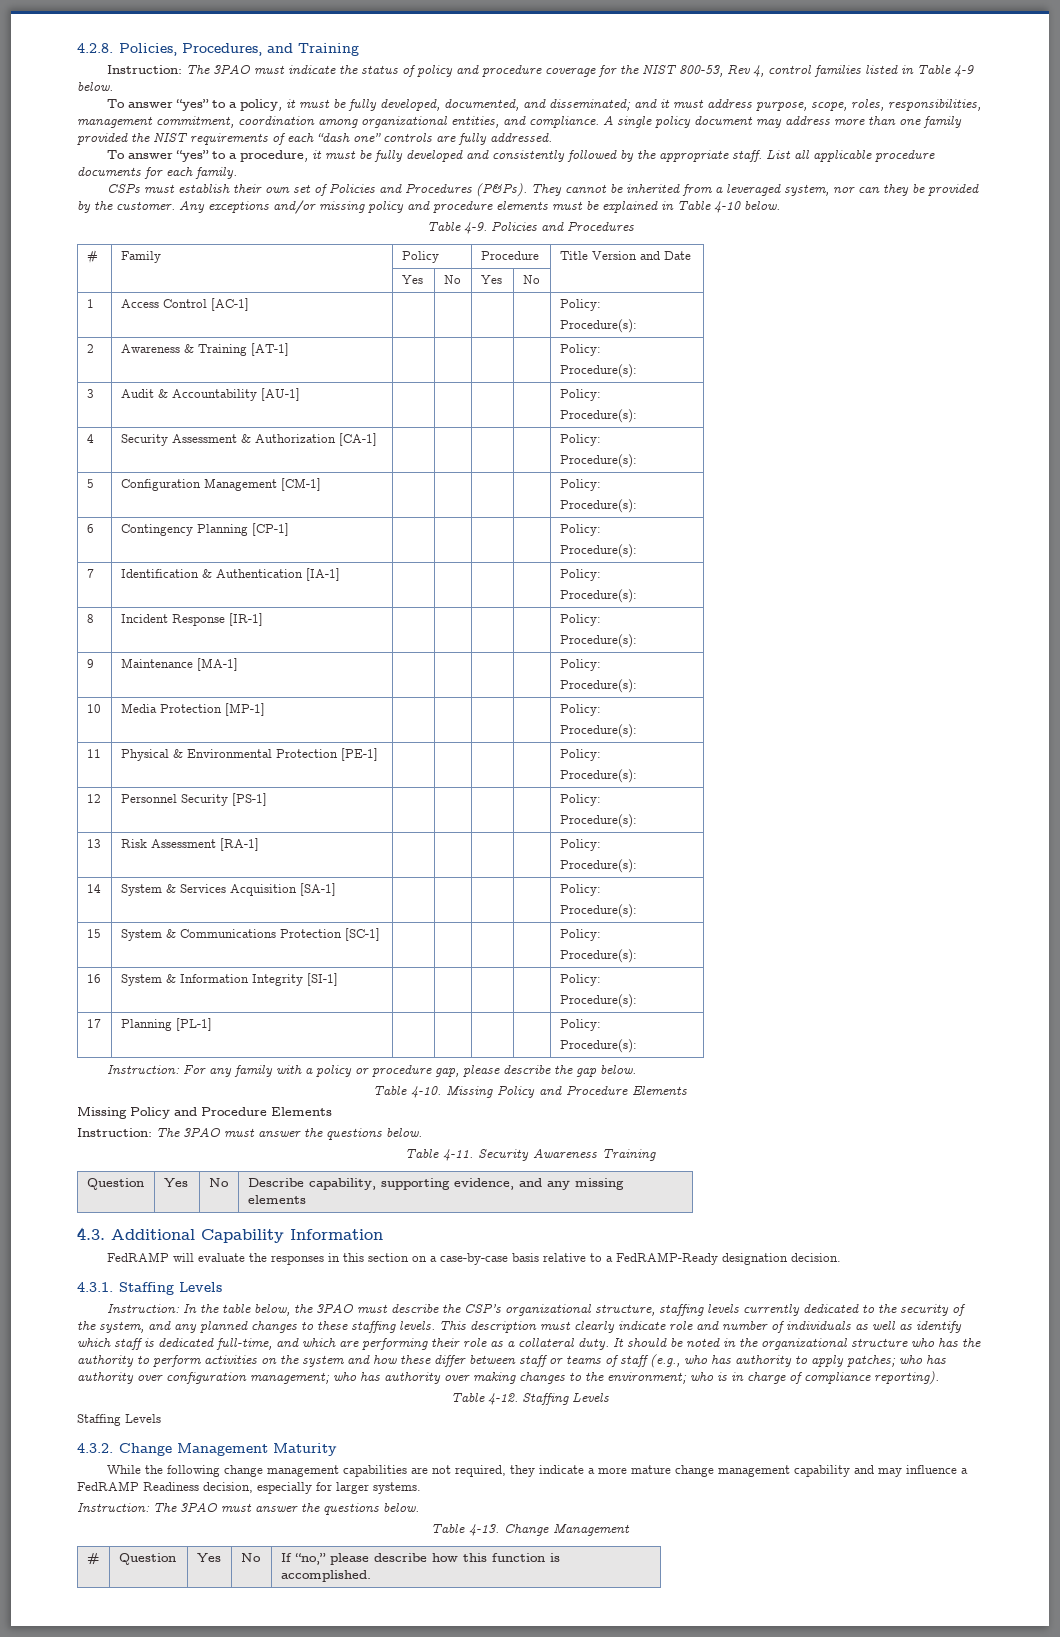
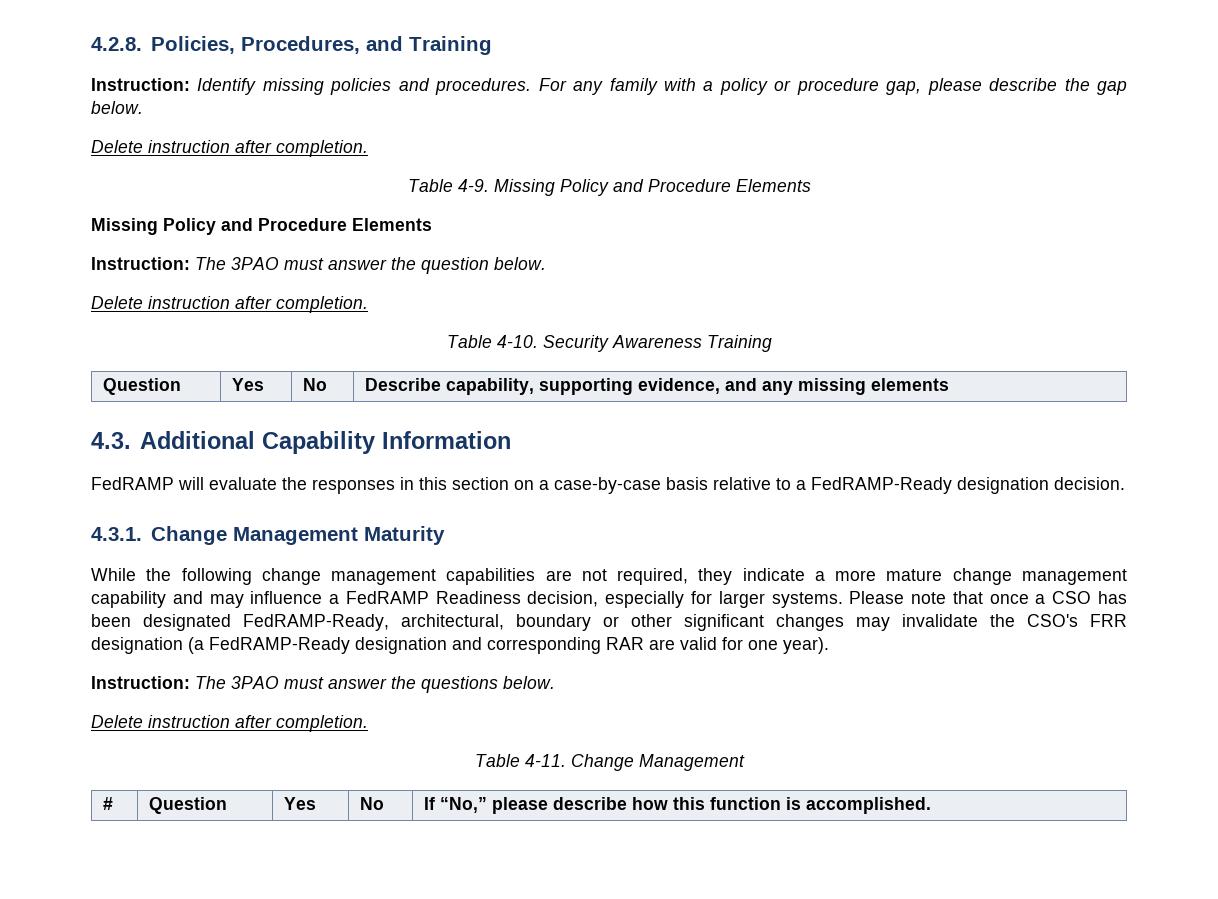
[185,64,974,77] [77,82,113,91] [106,99,981,111] [77,116,962,128] [77,132,552,145] [106,149,935,162] [77,167,237,179] [106,183,979,197] [77,200,780,214] [426,221,634,234] [86,250,98,264] [120,251,161,263] [401,251,439,263] [480,251,539,260] [559,251,691,260] [401,275,423,284] [443,275,461,284] [480,275,502,284] [522,275,540,284] [86,299,94,308] [120,298,249,311] [559,299,601,311] [559,319,637,333] [86,344,94,353] [120,343,289,356] [559,344,601,356] [559,364,637,378] [86,389,94,398] [120,388,300,401] [559,389,601,401] [559,409,637,423] [86,434,94,443] [120,433,377,446] [559,434,601,446] [559,454,637,468] [86,479,94,488] [120,478,321,491] [559,479,601,491] [559,499,637,513] [86,524,94,533] [120,523,289,536] [559,524,601,536] [559,544,637,558] [86,569,94,578] [120,568,340,581] [559,569,601,581] [559,589,637,603] [86,614,94,623] [120,613,263,626] [559,614,601,626] [559,634,637,648] [86,659,94,668] [120,658,238,671] [559,659,601,671] [559,679,637,693] [86,704,101,713] [120,703,265,716] [559,704,601,716] [559,724,637,738] [86,749,101,758] [120,748,378,761] [559,749,601,761] [559,769,637,783] [86,794,101,803] [120,793,267,806] [559,794,601,806] [559,814,637,828] [86,839,101,848] [120,838,259,851] [559,839,601,851] [559,859,637,873] [86,884,101,893] [120,883,336,896] [559,884,601,896] [559,904,637,918] [86,929,101,938] [120,928,380,941] [559,929,601,941] [559,949,637,963] [86,974,101,983] [120,973,338,986] [559,974,601,986] [559,994,637,1008] [86,1019,101,1028] [120,1018,212,1031] [559,1019,601,1031] [559,1039,637,1053] [106,1065,180,1074] The 3PAO must indicate the status of policy and procedure coverage for the NIST 800-53, Rev 4, control families listed in Table 4-9 below. // To answer “yes” to a policy, it must be fully developed, documented, and disseminated; and it must address purpose, scope, roles, responsibilities, management commitment, coordination among organizational entities, and compliance. A single policy document may address more than one family provided the NIST requirements of each “dash one” controls are fully addressed. // To answer “yes” to a procedure, it must be fully developed and consistently followed by the appropriate staff. List all applicable procedure documents for each family. // CSPs must establish their own set of Policies and Procedures (P&Ps). They cannot be inherited from a leveraged system, nor can they be provided by the customer. Any exceptions and/or missing policy and procedure elements must be explained in Table 4-10 below. // Table 4-9. Policies and Procedures // # | Family | Policy | Procedure | Title Version and Date // | | Yes | No | Yes | No | // 1 | Access Control [AC-1] | | | | | Policy: // Procedure(s): // 2 | Awareness & Training [AT-1] | | | | | Policy: // Procedure(s): // 3 | Audit & Accountability [AU-1] | | | | | Policy: // Procedure(s): // 4 | Security Assessment & Authorization [CA-1] | | | | | Policy: // Procedure(s): // 5 | Configuration Management [CM-1] | | | | | Policy: // Procedure(s): // 6 | Contingency Planning [CP-1] | | | | | Policy: // Procedure(s): // 7 | Identification & Authentication [IA-1] | | | | | Policy: // Procedure(s): // 8 | Incident Response [IR-1] | | | | | Policy: // Procedure(s): // 9 | Maintenance [MA-1] | | | | | Policy: // Procedure(s): // 10 | Media Protection [MP-1] | | | | | Policy: // Procedure(s): // 11 | Physical & Environmental Protection [PE-1] | | | | | Policy: // Procedure(s): // 12 | Personnel Security [PS-1] | | | | | Policy: // Procedure(s): // 13 | Risk Assessment [RA-1] | | | | | Policy: // Procedure(s): // 14 | System & Services Acquisition [SA-1] | | | | | Policy: // Procedure(s): // 15 | System & Communications Protection [SC-1] | | | | | Policy: // Procedure(s): // 16 | System & Information Integrity [SI-1] | | | | | Policy: // Procedure(s): // 17 | Planning [PL-1] | | | | | Policy: // Procedure(s): // Instruction: -> [197,78,532,95] Identify missing policies and procedures.
[373,1086,441,1098] // Table 4-10. -> [91,140,368,157] [407,179,489,192] // Delete instruction after completion. // Table 4-9.
[326,1128,422,1140] [405,1149,473,1161] questions below. // Table 4-11. -> [421,257,546,274] [91,296,368,313] [446,335,538,348] question below. // Delete instruction after completion. // Table 4-10.
[119,1282,223,1295] [106,1303,966,1316] [77,1321,962,1333] [77,1338,981,1350] [77,1354,946,1368] [77,1371,939,1385] [451,1392,609,1405] [77,1414,161,1426] [77,1443,113,1453] Staffing Levels // Instruction: In the table below, the 3PAO must describe the CSP’s organizational structure, staffing levels currently dedicated to the security of the system, and any planned changes to these staffing levels. This description must clearly indicate role and number of individuals as well as identify which staff is dedicated full-time, and which are performing their role as a collateral duty. It should be noted in the organizational structure who has the authority to perform activities on the system and how these differ between staff or teams of staff (e.g., who has authority to apply patches; who has authority over configuration management; who has authority over making changes to the environment; who is in charge of compliance reporting). // Table 4-12. Staffing Levels // Staffing Levels // 4.3.2. -> (142, 534) none
[77,1502,419,1515] [431,1524,499,1536] // Instruction: The 3PAO must answer the questions below. // Table 4-13. -> [849,591,1128,604] [91,614,1127,631] [91,637,829,654] [91,676,555,693] [91,715,368,732] [474,754,566,767] Please note that once a CSO has been designated FedRAMP-Ready, architectural, boundary or other significant changes may invalidate the CSO's FRR designation (a FedRAMP-Ready designation and corresponding RAR are valid for one year). // Instruction: The 3PAO must answer the questions below. // Delete instruction after completion. // Table 4-11.
[294,1553,326,1565] “no,” -> [440,797,488,813] “No,”

